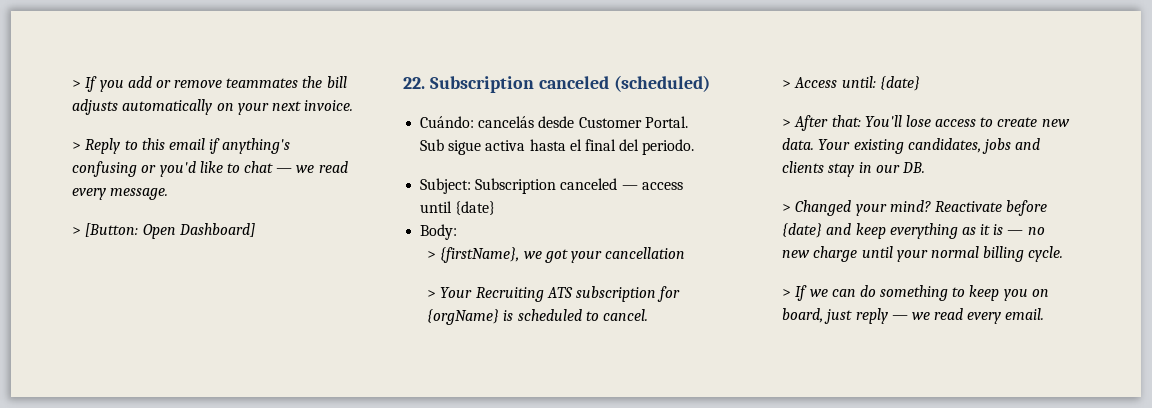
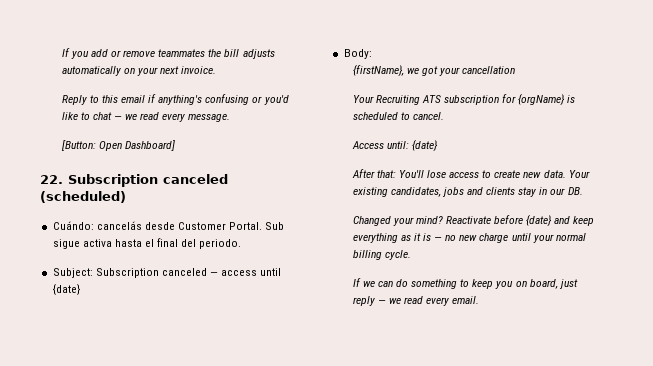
[72,80,82,88] > -> (61, 52) none
[72,142,82,150] > -> (217, 70) none
[72,227,82,235] > -> (231, 118) none
[427,251,437,259] > -> (372, 54) none
[427,290,437,298] > -> (516, 70) none
[782,80,792,88] > -> (444, 116) none
[782,119,792,127] > -> (438, 145) none
[782,204,792,212] > -> (583, 191) none
[782,289,792,297] > -> (411, 255) none

